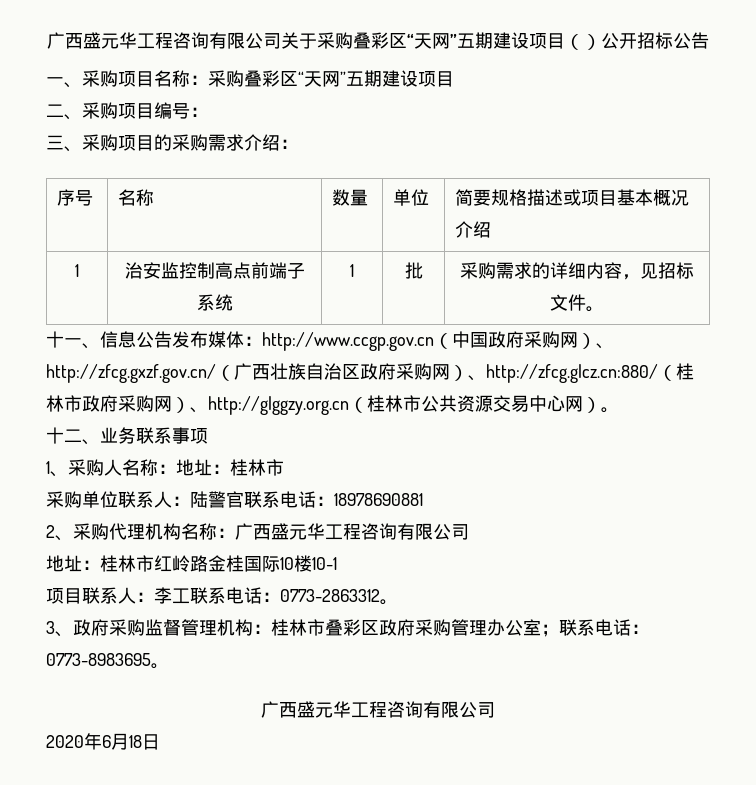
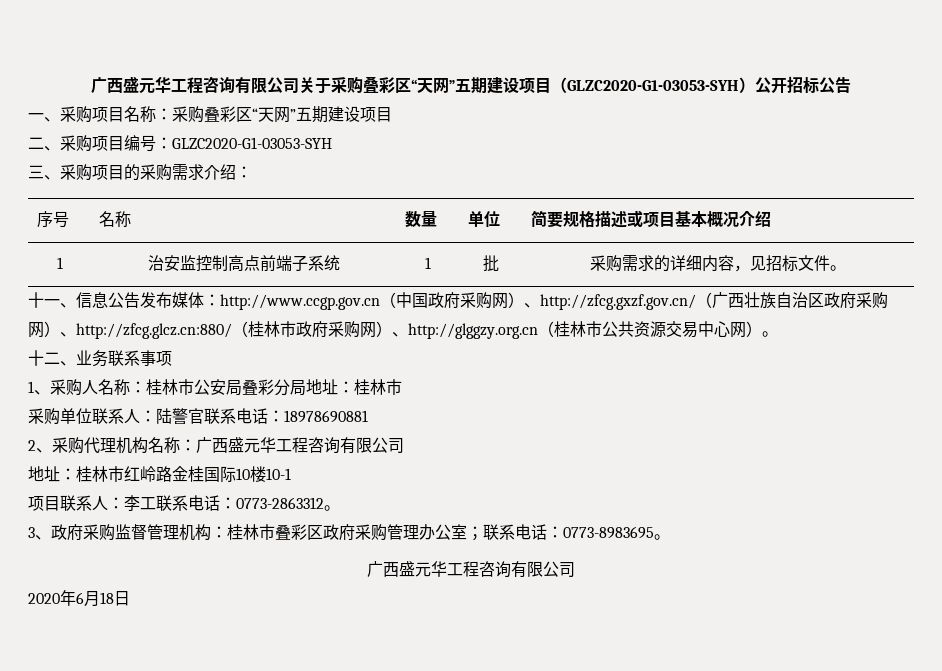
(583, 42) none -> [567,80,739,91] GLZC2020-G1-03053-SYH
(208, 112) none -> [172,137,332,149] GLZC2020-G1-03053-SYH
(176, 469) none -> [146,379,306,396] 桂林市公安局叠彩分局

